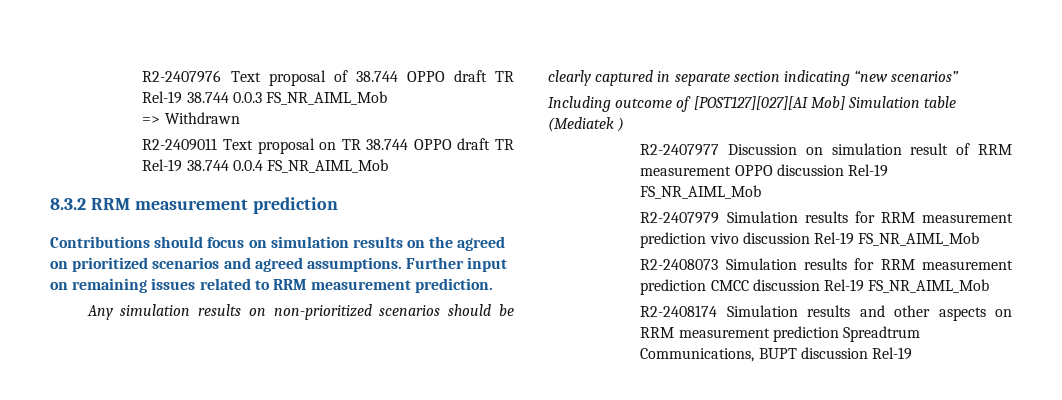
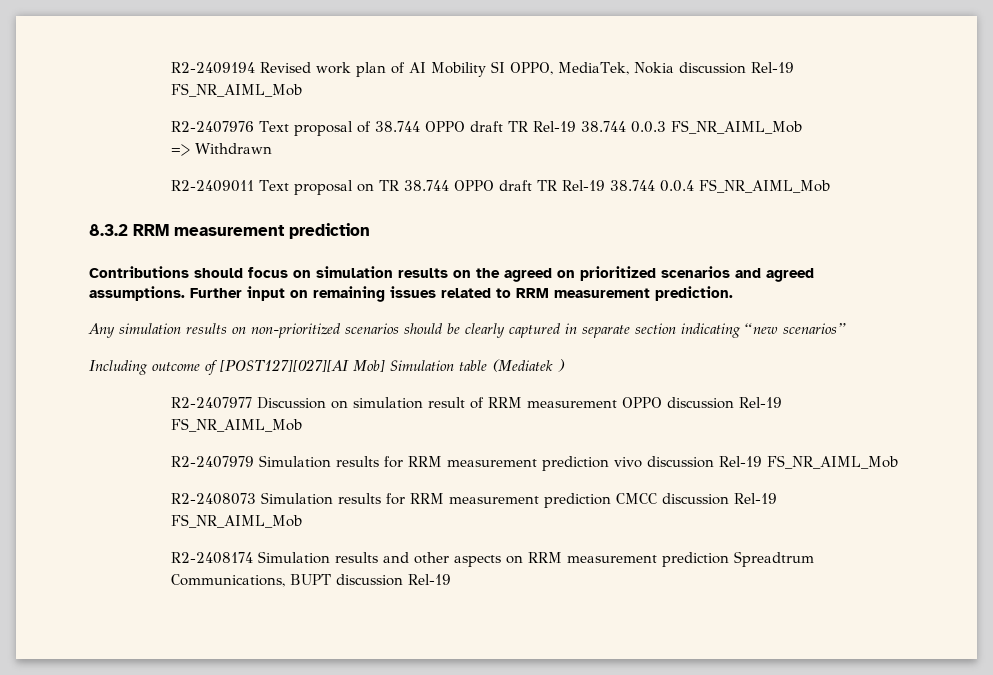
(142, 76) none -> [171,61,795,77] [171,83,303,97] R2-2409194 Revised work plan of AI Mobility SI OPPO, MediaTek, Nokia discussion Rel-19 FS_NR_AIML_Mob //

